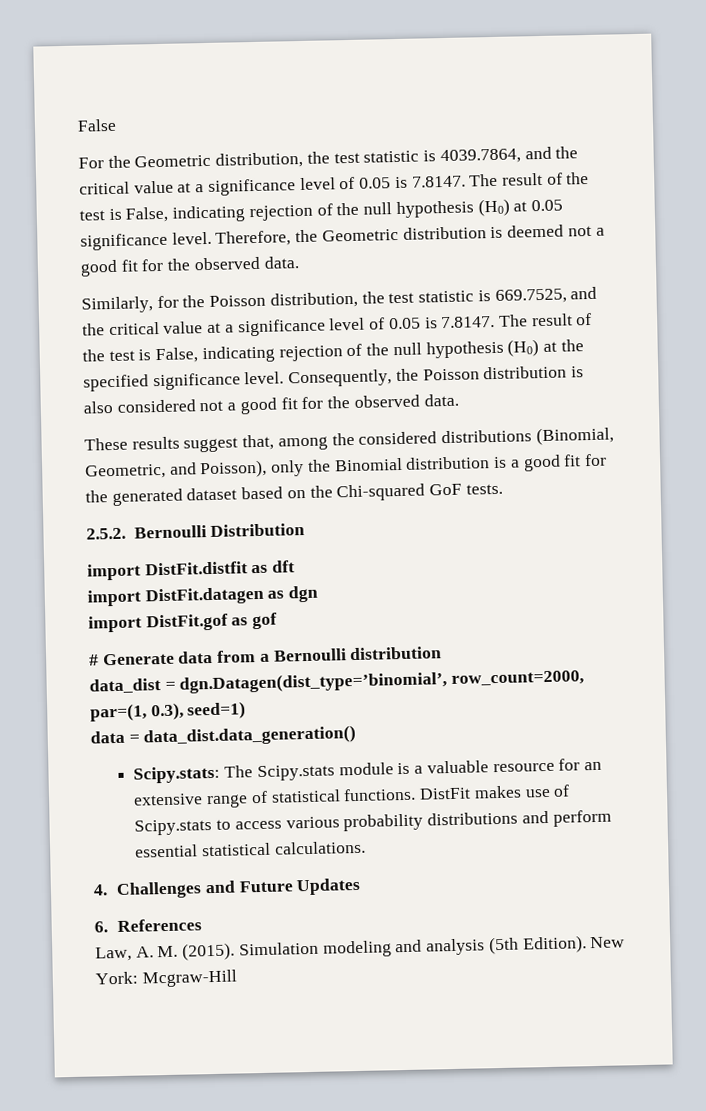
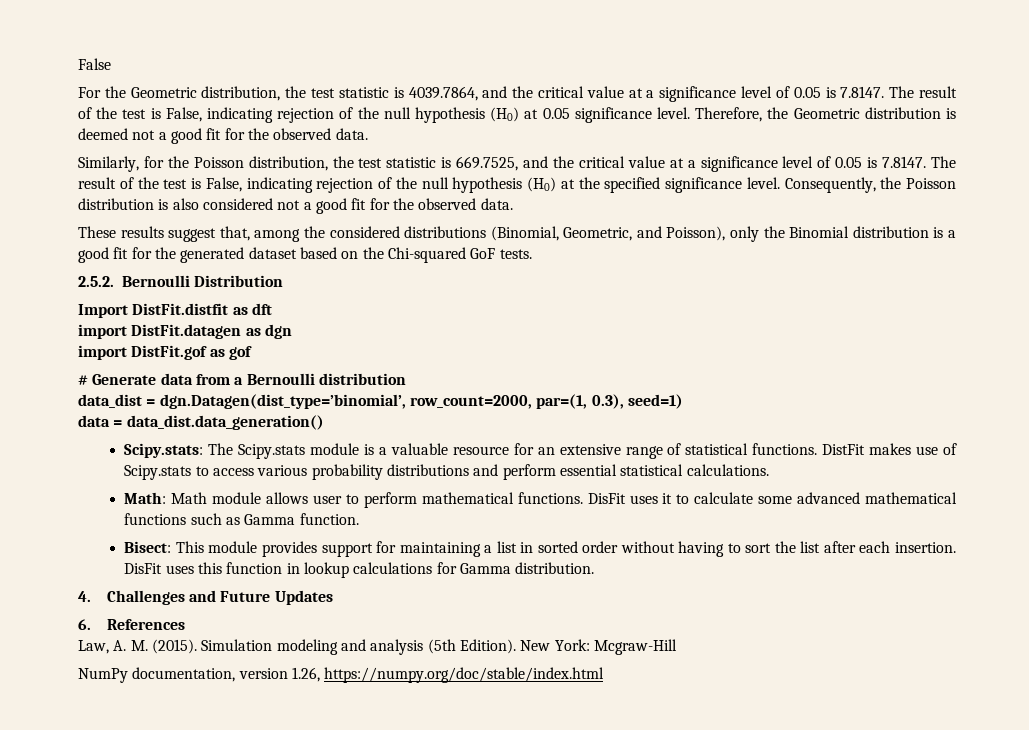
[87,563,141,581] import -> [78,304,128,318] Import
(366, 847) none -> [124,492,958,508] [124,513,359,525] [124,541,957,557] [124,562,595,578] // Math: Math module allows user to perform mathematical functions. DisFit uses it to calculate some advanced mathematical functions such as Gamma function. // Bisect: This module provides support for maintaining a list in sorted order without having to sort the list after each insertion. DisFit uses this function in lookup calculations for Gamma distribution.
(237, 978) none -> [78,667,605,683] // NumPy documentation, version 1.26, https://numpy.org/doc/stable/index.html

